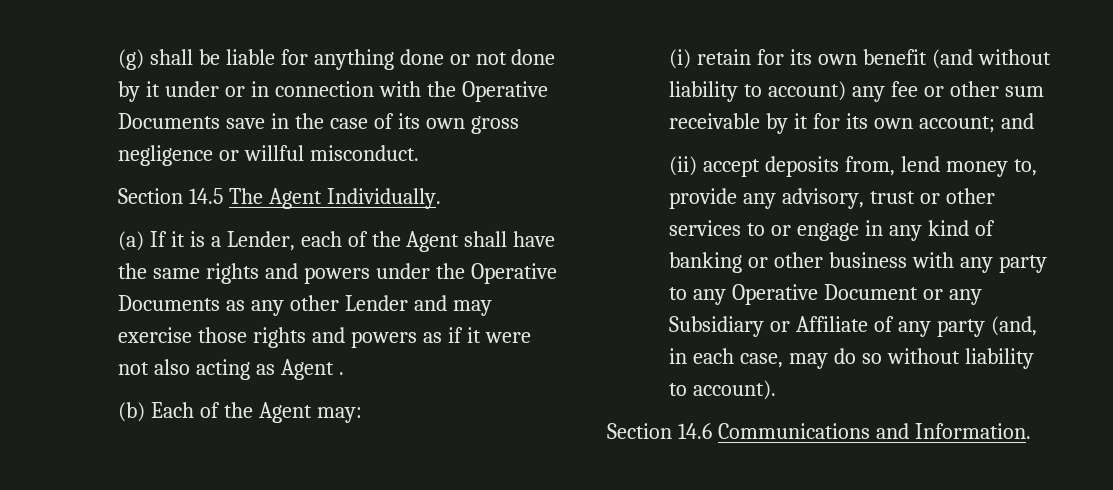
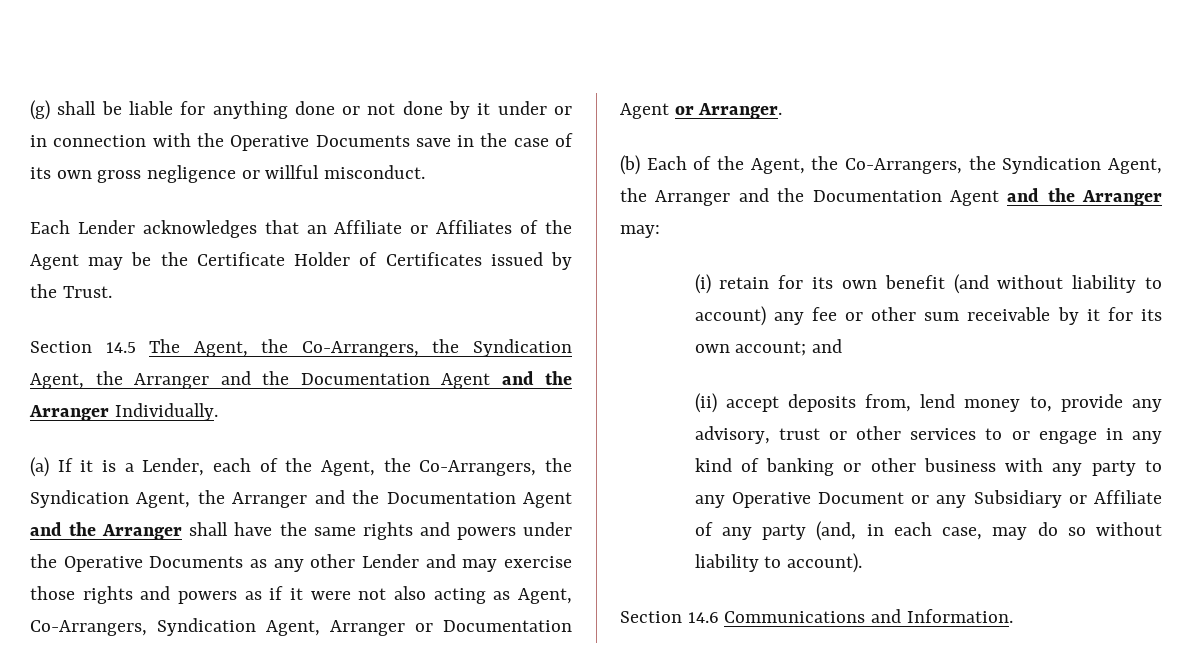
[118,188,322,209] Section 14.5 The Agent -> [30,220,573,238] [30,252,572,270] [30,284,112,298] [30,339,572,357] [30,371,572,389] [29,405,109,421] Each Lender acknowledges that an Affiliate or Affiliates of the Agent may be the Certificate Holder of Certificates issued by the Trust. // Section 14.5 The Agent, the Co-Arrangers, the Syndication Agent, the Arranger and the Documentation Agent and the Arranger
[406,231,460,252] Agent -> [320,458,572,476] [30,490,572,508] [30,522,183,540] Agent, the Co-Arrangers, the Syndication Agent, the Arranger and the Documentation Agent and the Arranger
[280,359,344,380] [118,402,312,423] Agent . // (b) Each of the Agent -> [518,588,573,604] [30,618,572,636] [620,103,783,119] [620,155,1162,175] [620,188,1162,206] Agent, Co-Arrangers, Syndication Agent, Arranger or Documentation Agent or Arranger. // (b) Each of the Agent, the Co-Arrangers, the Syndication Agent, the Arranger and the Documentation Agent and the Arranger

